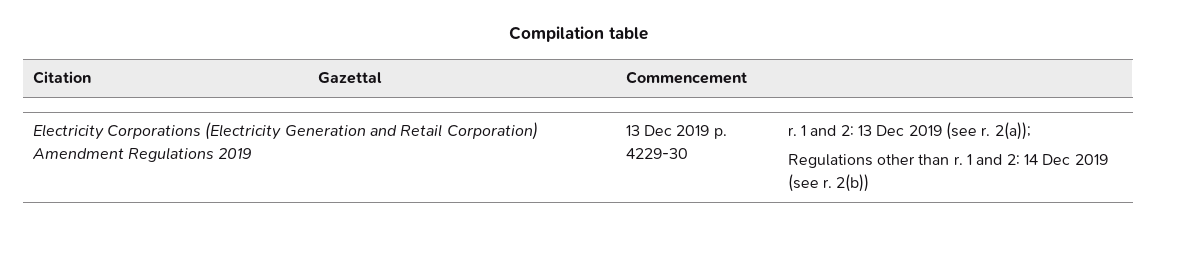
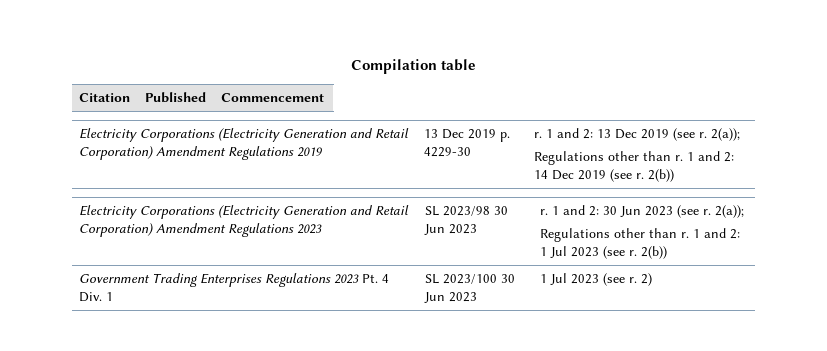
[317,72,382,84] Gazettal -> [145,92,207,103] Published
(870, 183) none -> [79,205,410,219] [79,223,323,237] [425,206,509,216] [424,224,478,235] [540,205,745,218] [540,228,741,242] [540,246,668,259] [79,273,390,287] [79,292,114,302] [425,274,516,284] [424,292,478,303] [540,273,653,286] // Electricity Corporations (Electricity Generation and Retail Corporation) Amendment Regulations 2023 | SL 2023/98 30 Jun 2023 | r. 1 and 2: 30 Jun 2023 (see r. 2(a)); // Regulations other than r. 1 and 2: 1 Jul 2023 (see r. 2(b)) // Government Trading Enterprises Regulations 2023 Pt. 4 Div. 1 | SL 2023/100 30 Jun 2023 | 1 Jul 2023 (see r. 2)

